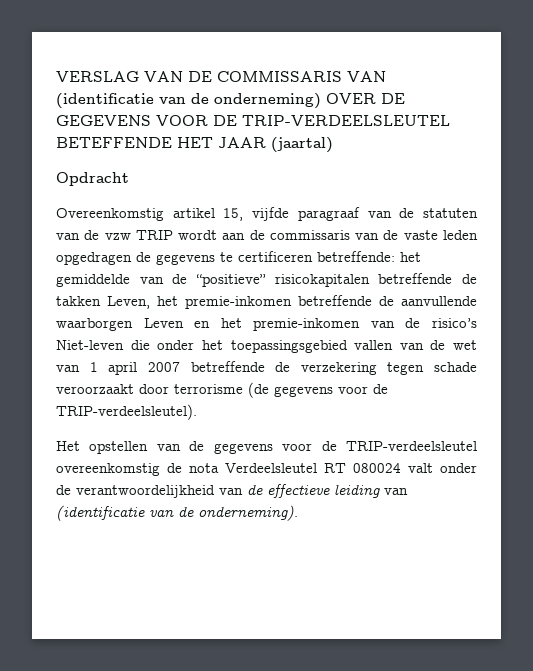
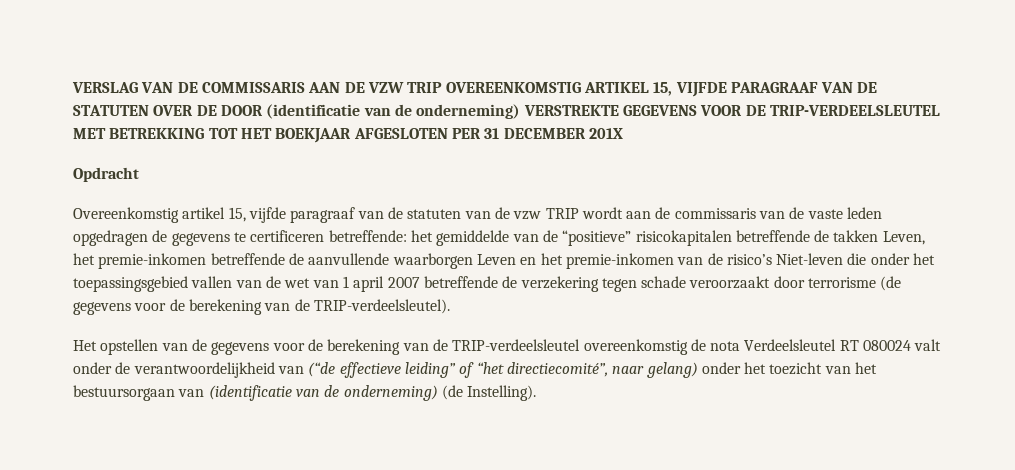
[347,71,386,82] [56,93,405,109] VAN (identificatie van de onderneming) OVER DE -> [308,82,878,97] [73,104,619,119] AAN DE VZW TRIP OVEREENKOMSTIG ARTIKEL 15, VIJFDE PARAGRAAF VAN DE STATUTEN OVER DE DOOR (identificatie van de onderneming) VERSTREKTE
[56,137,333,153] BETEFFENDE HET JAAR (jaartal) -> [73,128,623,143] MET BETREKKING TOT HET BOEKJAAR AFGESLOTEN PER 31 DECEMBER 201X
(388, 389) none -> [188,299,310,315] berekening van de
(337, 446) none -> [327,339,448,355] berekening van de
[247,484,380,498] de effectieve leiding -> [308,362,878,378] [73,385,175,401] (“de effectieve leiding” of “het directiecomité”, naar gelang) onder het toezicht van het bestuursorgaan
[198,505,298,521] onderneming). -> [343,385,537,401] onderneming) (de Instelling).

